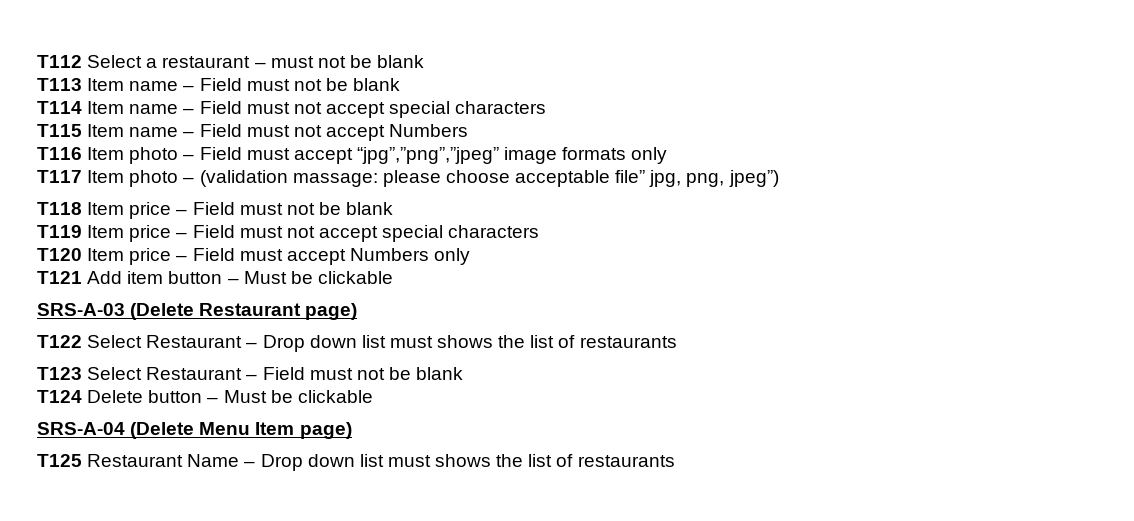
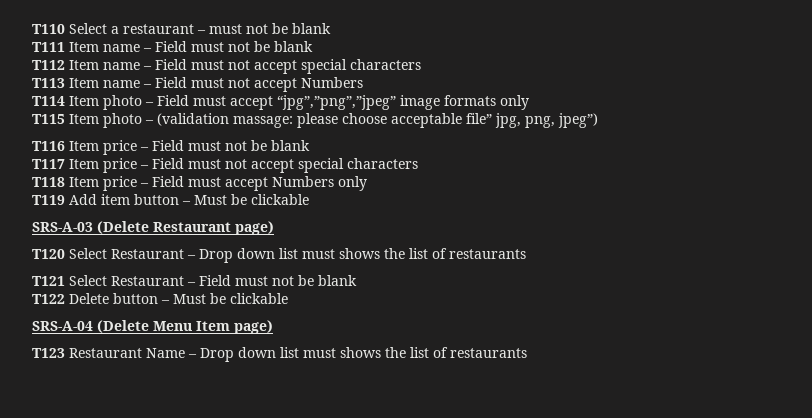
[37,55,82,68] T112 -> [32,24,65,34] T110
[37,78,82,91] T113 -> [32,42,65,52] T111
[37,101,82,114] T114 -> [32,60,65,70] T112
[37,124,82,137] T115 -> [32,78,65,88] T113
[37,147,82,160] T116 -> [32,96,65,106] T114
[37,170,82,183] T117 -> [32,114,65,124] T115
[37,202,82,215] T118 -> [32,141,65,151] T116
[37,225,82,238] T119 -> [32,159,65,169] T117
[37,248,82,261] T120 -> [32,177,65,187] T118
[37,271,82,284] T121 -> [32,195,65,205] T119
[37,335,82,348] T122 -> [32,249,65,259] T120
[37,367,82,380] T123 -> [32,276,65,286] T121
[37,390,82,403] T124 -> [32,294,65,304] T122
[37,454,82,467] T125 -> [32,348,65,358] T123

